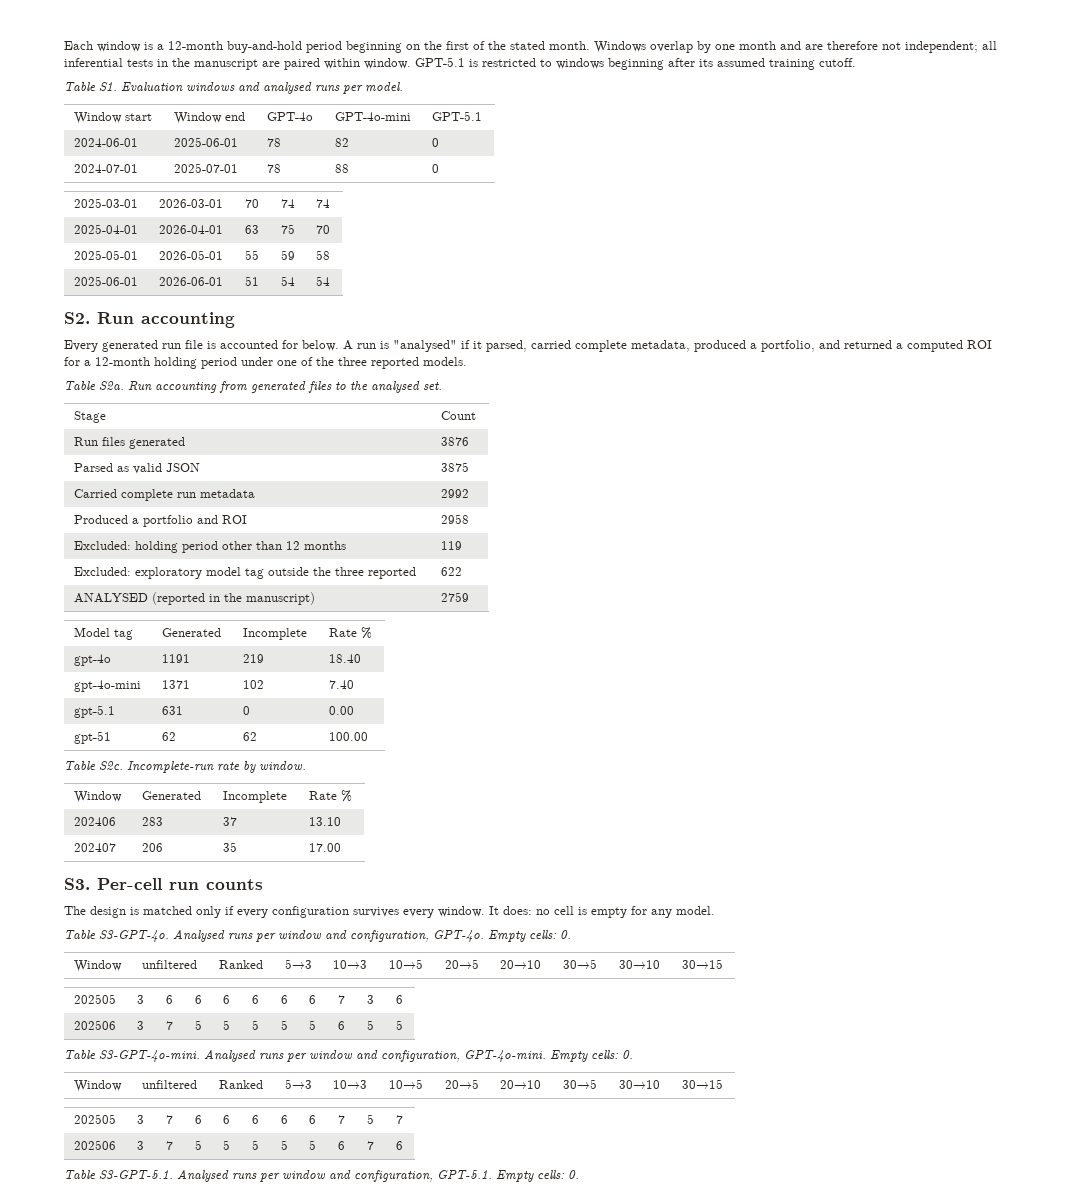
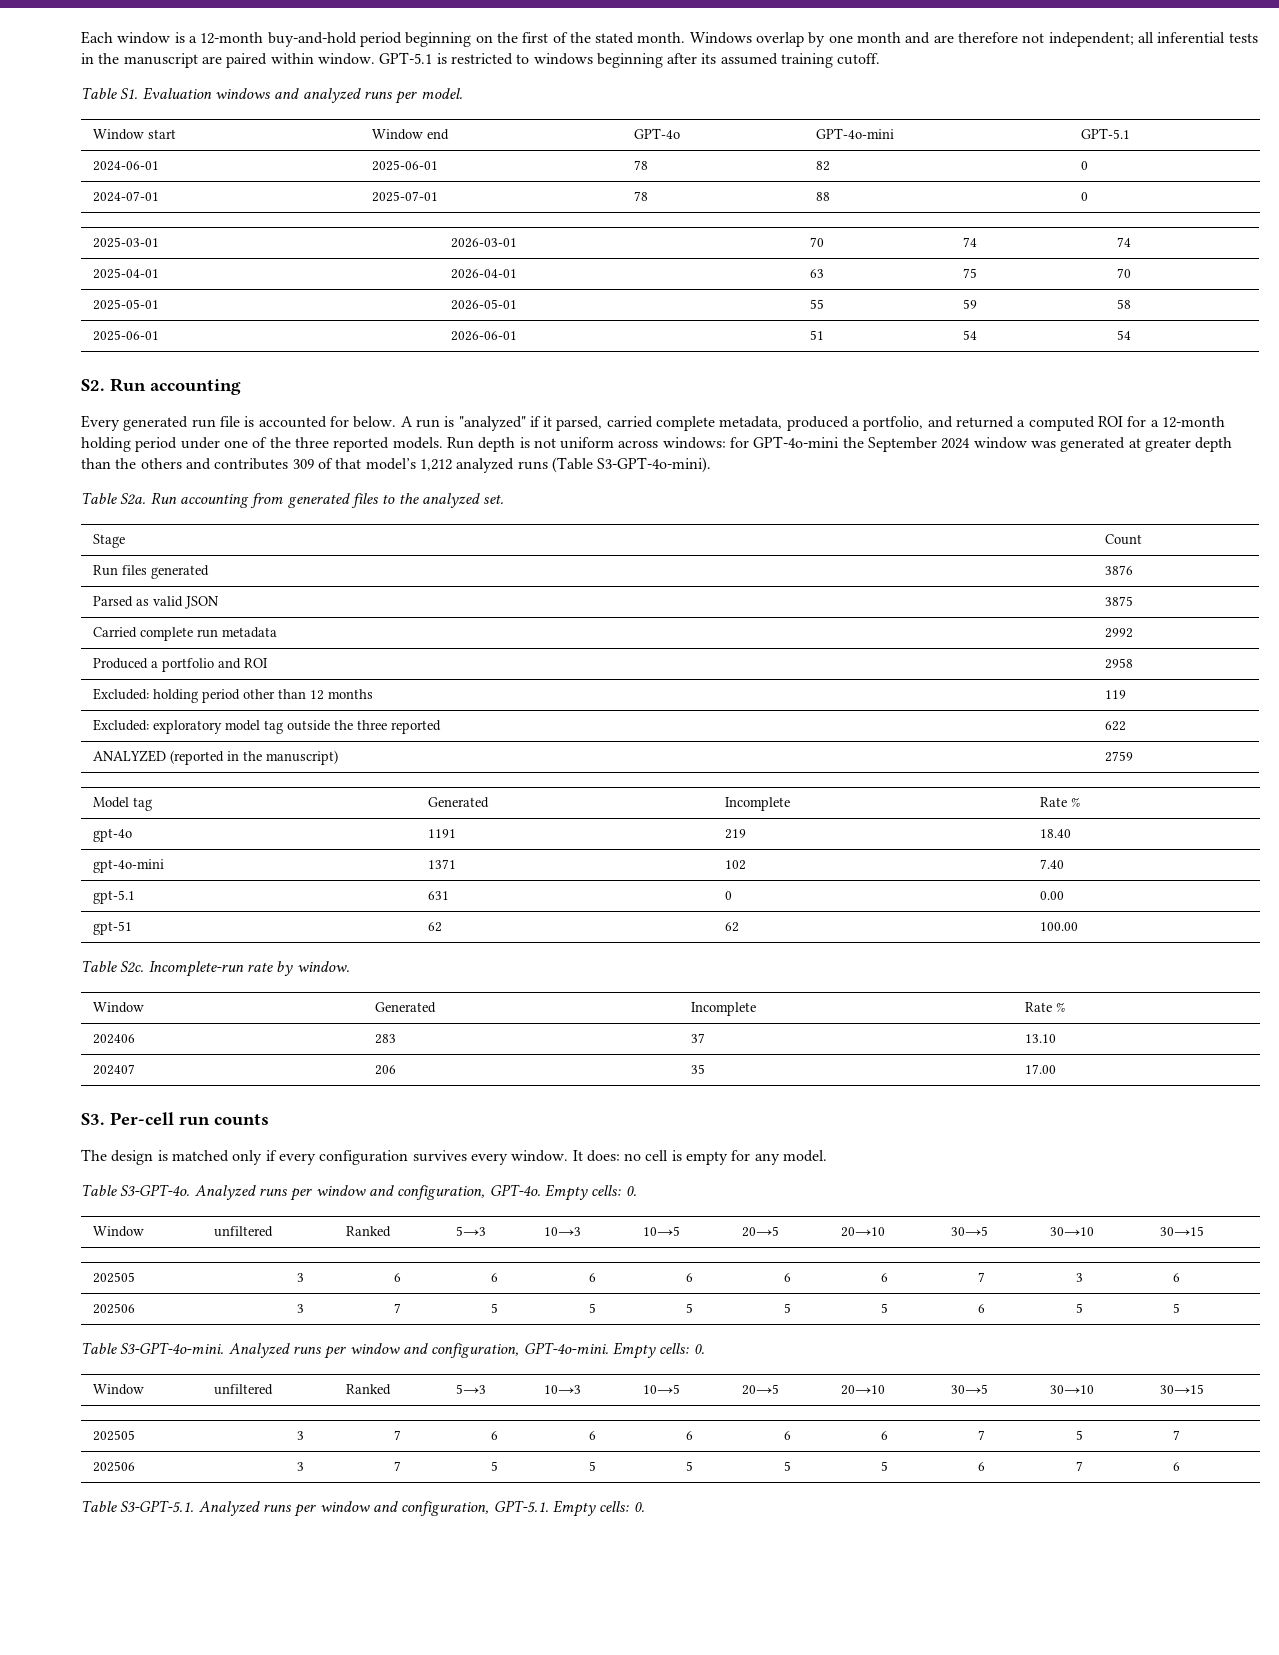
[263,82,312,94] analysed -> [302,88,361,103] analyzed
[393,340,457,352] "analysed" -> [458,416,526,431] "analyzed"
(467, 361) none -> [446,436,1233,452] [81,457,712,473] Run depth is not uniform across windows: for GPT-4o-mini the September 2024 window was generated at greater depth than the others and contributes 309 of that model’s 1,212 analyzed runs (Table S3-GPT-4o-mini).
[371,381,420,393] analysed -> [421,493,480,508] analyzed
[74,593,149,603] ANALYSED -> [92,750,166,762] ANALYZED
[173,929,225,942] Analysed -> [194,1185,256,1200] Analyzed
[204,1049,256,1062] Analysed -> [228,1343,290,1358] Analyzed
[177,1169,229,1182] Analysed -> [198,1501,260,1516] Analyzed

